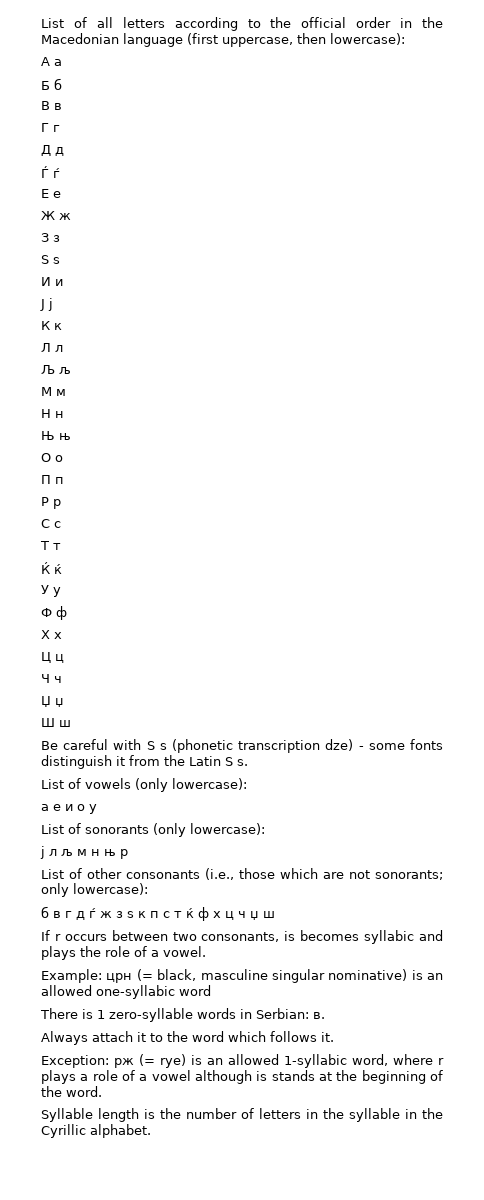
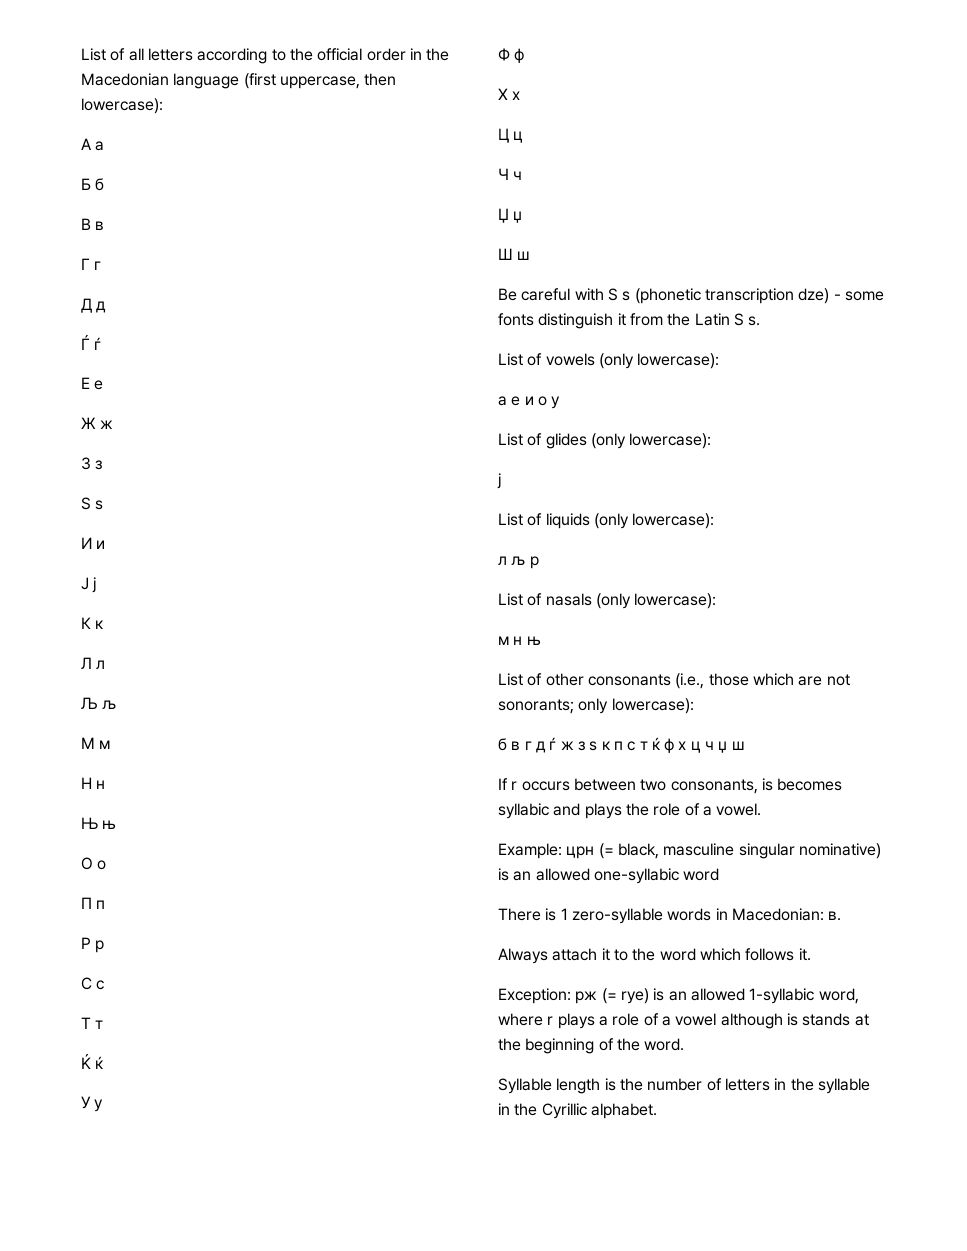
[85,825,149,834] sonorants -> [545,433,587,449] glides
[49,849,73,856] л љ -> [498,513,715,529] [498,556,539,569] [498,593,717,609] // List of liquids (only lowercase): // л љ р // List of nasals (only lowercase): //
[120,849,128,859] р -> (541, 640) none
[256,1008,309,1019] Serbian: -> [731,908,824,921] Macedonian:

